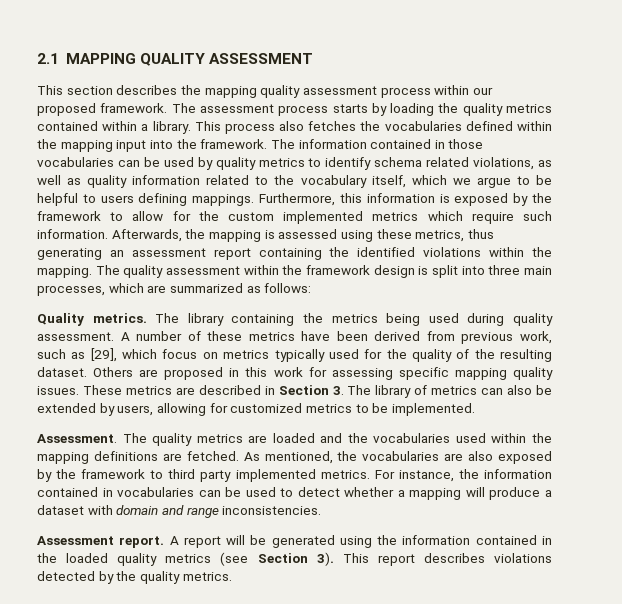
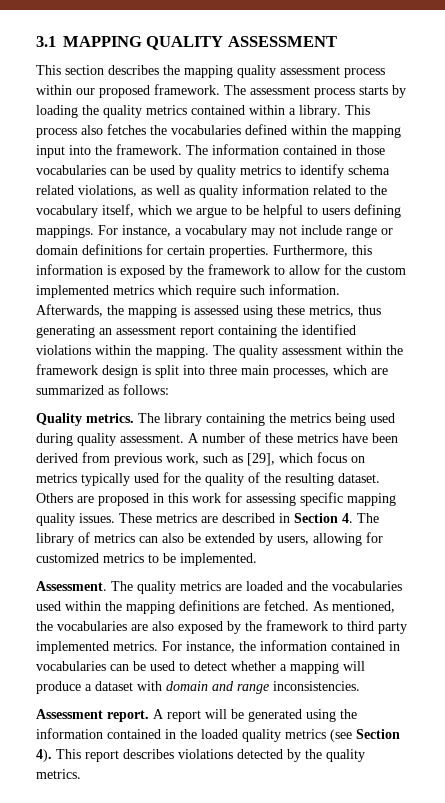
[37,53,59,64] 2.1 -> [36,36,56,47] 3.1
(255, 200) none -> [98,225,393,238] [36,244,269,258] For instance, a vocabulary may not include range or domain definitions for certain properties.
[332,386,344,395] 3. -> [342,513,353,523] 4.
[316,552,334,566] 3). -> [36,749,52,762] 4).

